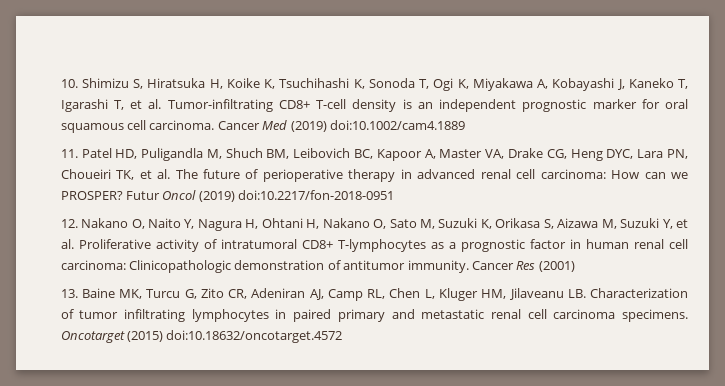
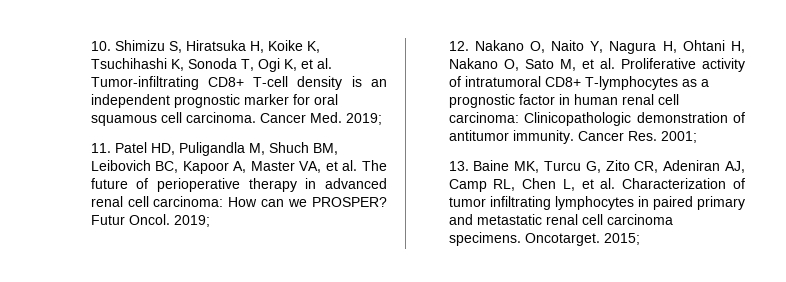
[472,78,688,91] [60,99,124,112] Miyakawa A, Kobayashi J, Kaneko T, Igarashi T, -> (297, 65) none
[262,120,465,132] Med (2019) doi:10.1002/cam4.1889 -> [309,112,382,125] Med. 2019;
[508,148,688,161] [60,169,135,180] Drake CG, Heng DYC, Lara PN, Choueiri TK, -> (322, 167) none
[162,190,395,202] Oncol (2019) doi:10.2217/fon-2018-0951 -> [128,214,210,227] Oncol. 2019;
[438,218,673,229] Suzuki K, Orikasa S, Aizawa M, Suzuki Y, -> (576, 65) none
[516,261,575,272] Res (2001) -> [627,131,697,143] Res. 2001;
[438,288,586,301] Kluger HM, Jilaveanu LB. -> [581,178,616,189] et al.
[60,330,343,343] Oncotarget (2015) doi:10.18632/oncotarget.4572 -> [524,233,640,246] Oncotarget. 2015;

